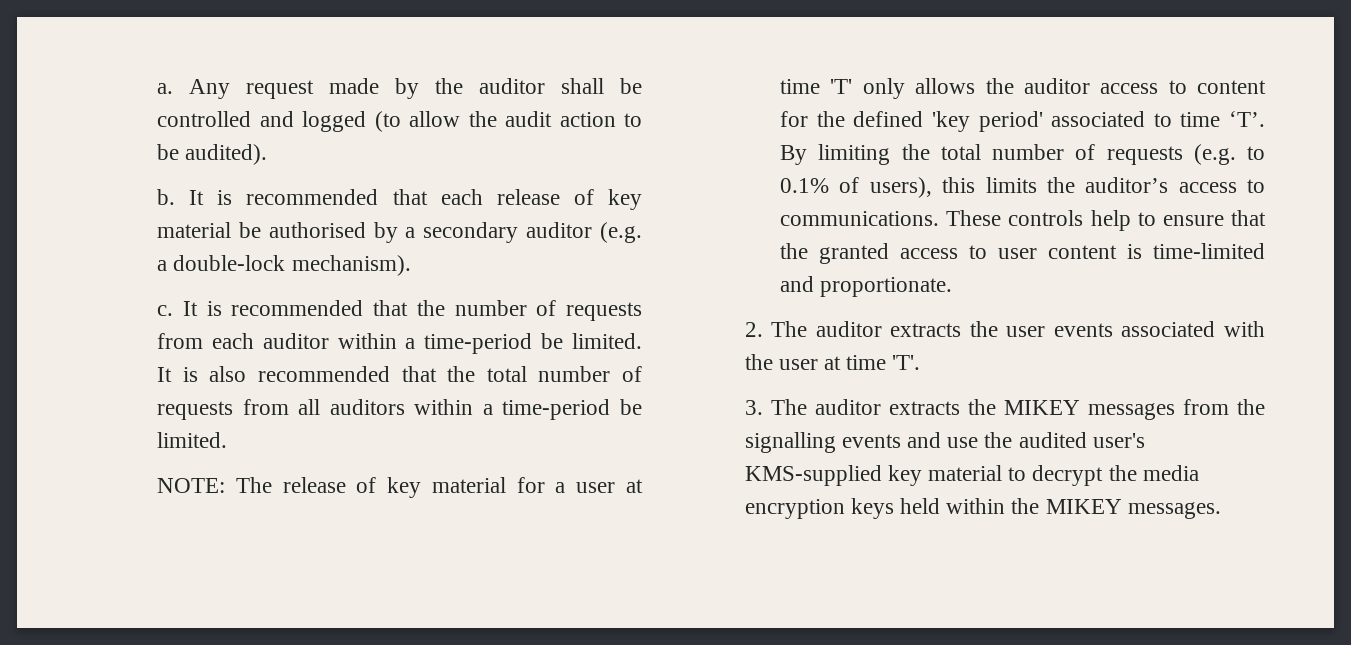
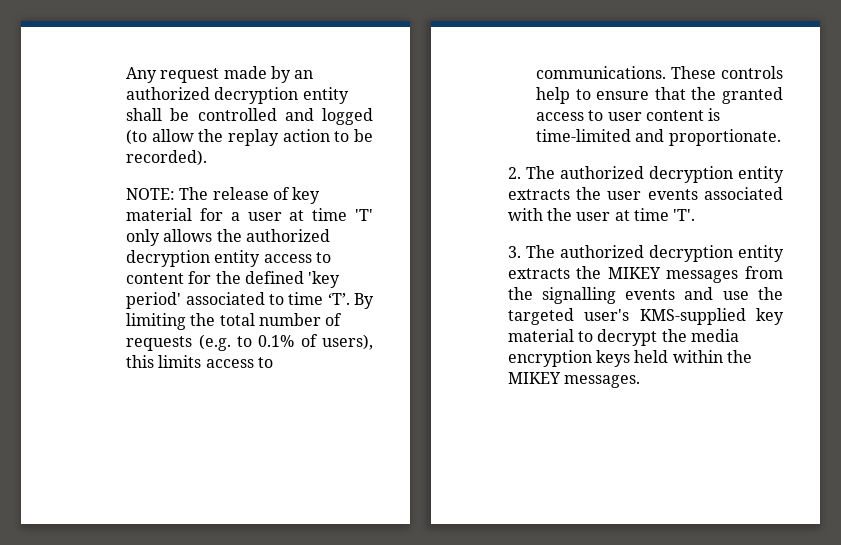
[157,83,174,94] a. -> (126, 75) none
[435,78,546,94] the auditor -> [294,70,314,79] [126,87,349,104] an authorized decryption entity
[505,111,553,127] audit -> [228,129,280,146] replay
[185,144,268,165] [157,189,642,210] [157,222,642,243] [157,255,411,276] [157,300,642,321] [157,333,642,354] [157,366,642,382] [157,399,642,420] [157,432,228,448] audited). // b. It is recommended that each release of key material be authorised by a secondary auditor (e.g. a double-lock mechanism). // c. It is recommended that the number of requests from each auditor within a time-period be limited. It is also recommended that the total number of requests from all auditors within a time-period be limited. -> [126,150,208,166] recorded).
[1023,78,1090,94] auditor -> [246,229,331,242] [126,250,261,267] authorized decryption entity
[1046,177,1169,193] the auditor’s -> (202, 361) none
[815,321,882,337] auditor -> [559,166,784,183] authorized decryption entity
[814,399,881,415] auditor -> [559,245,784,262] authorized decryption entity
[1018,432,1087,448] audited -> [507,308,574,325] targeted

